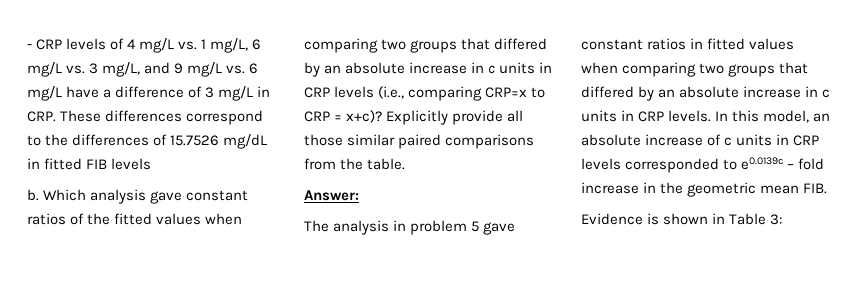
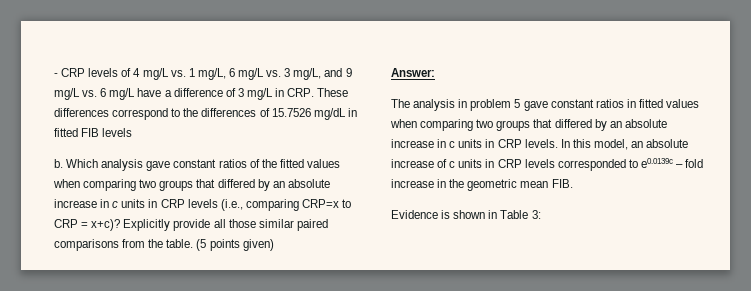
(406, 164) none -> [196,239,274,251] (5 points given)

